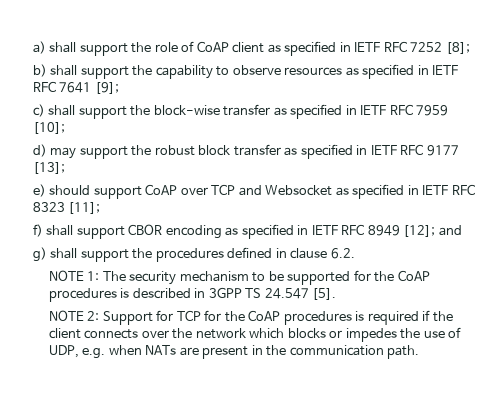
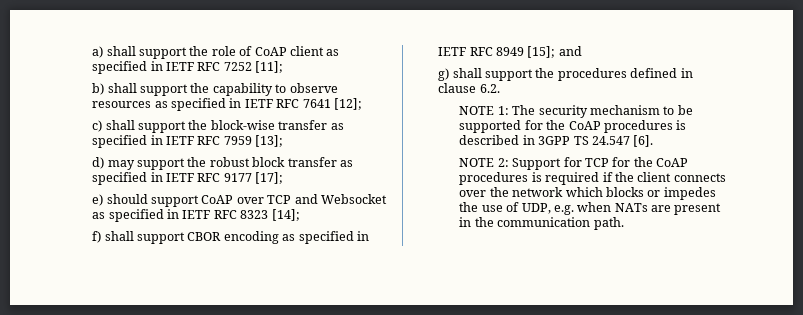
[445,42,470,54] [8]; -> [255,61,284,73] [11];
[94,82,119,94] [9]; -> [333,98,362,110] [12];
[32,122,65,134] [10]; -> [255,135,284,147] [13];
[32,162,65,174] [13]; -> [255,172,284,184] [17];
[68,202,101,214] [11]; -> [271,209,300,221] [14];
[403,225,436,237] [12]; -> [527,46,556,58] [15];
[312,288,337,300] [5]. -> [633,135,654,147] [6].

